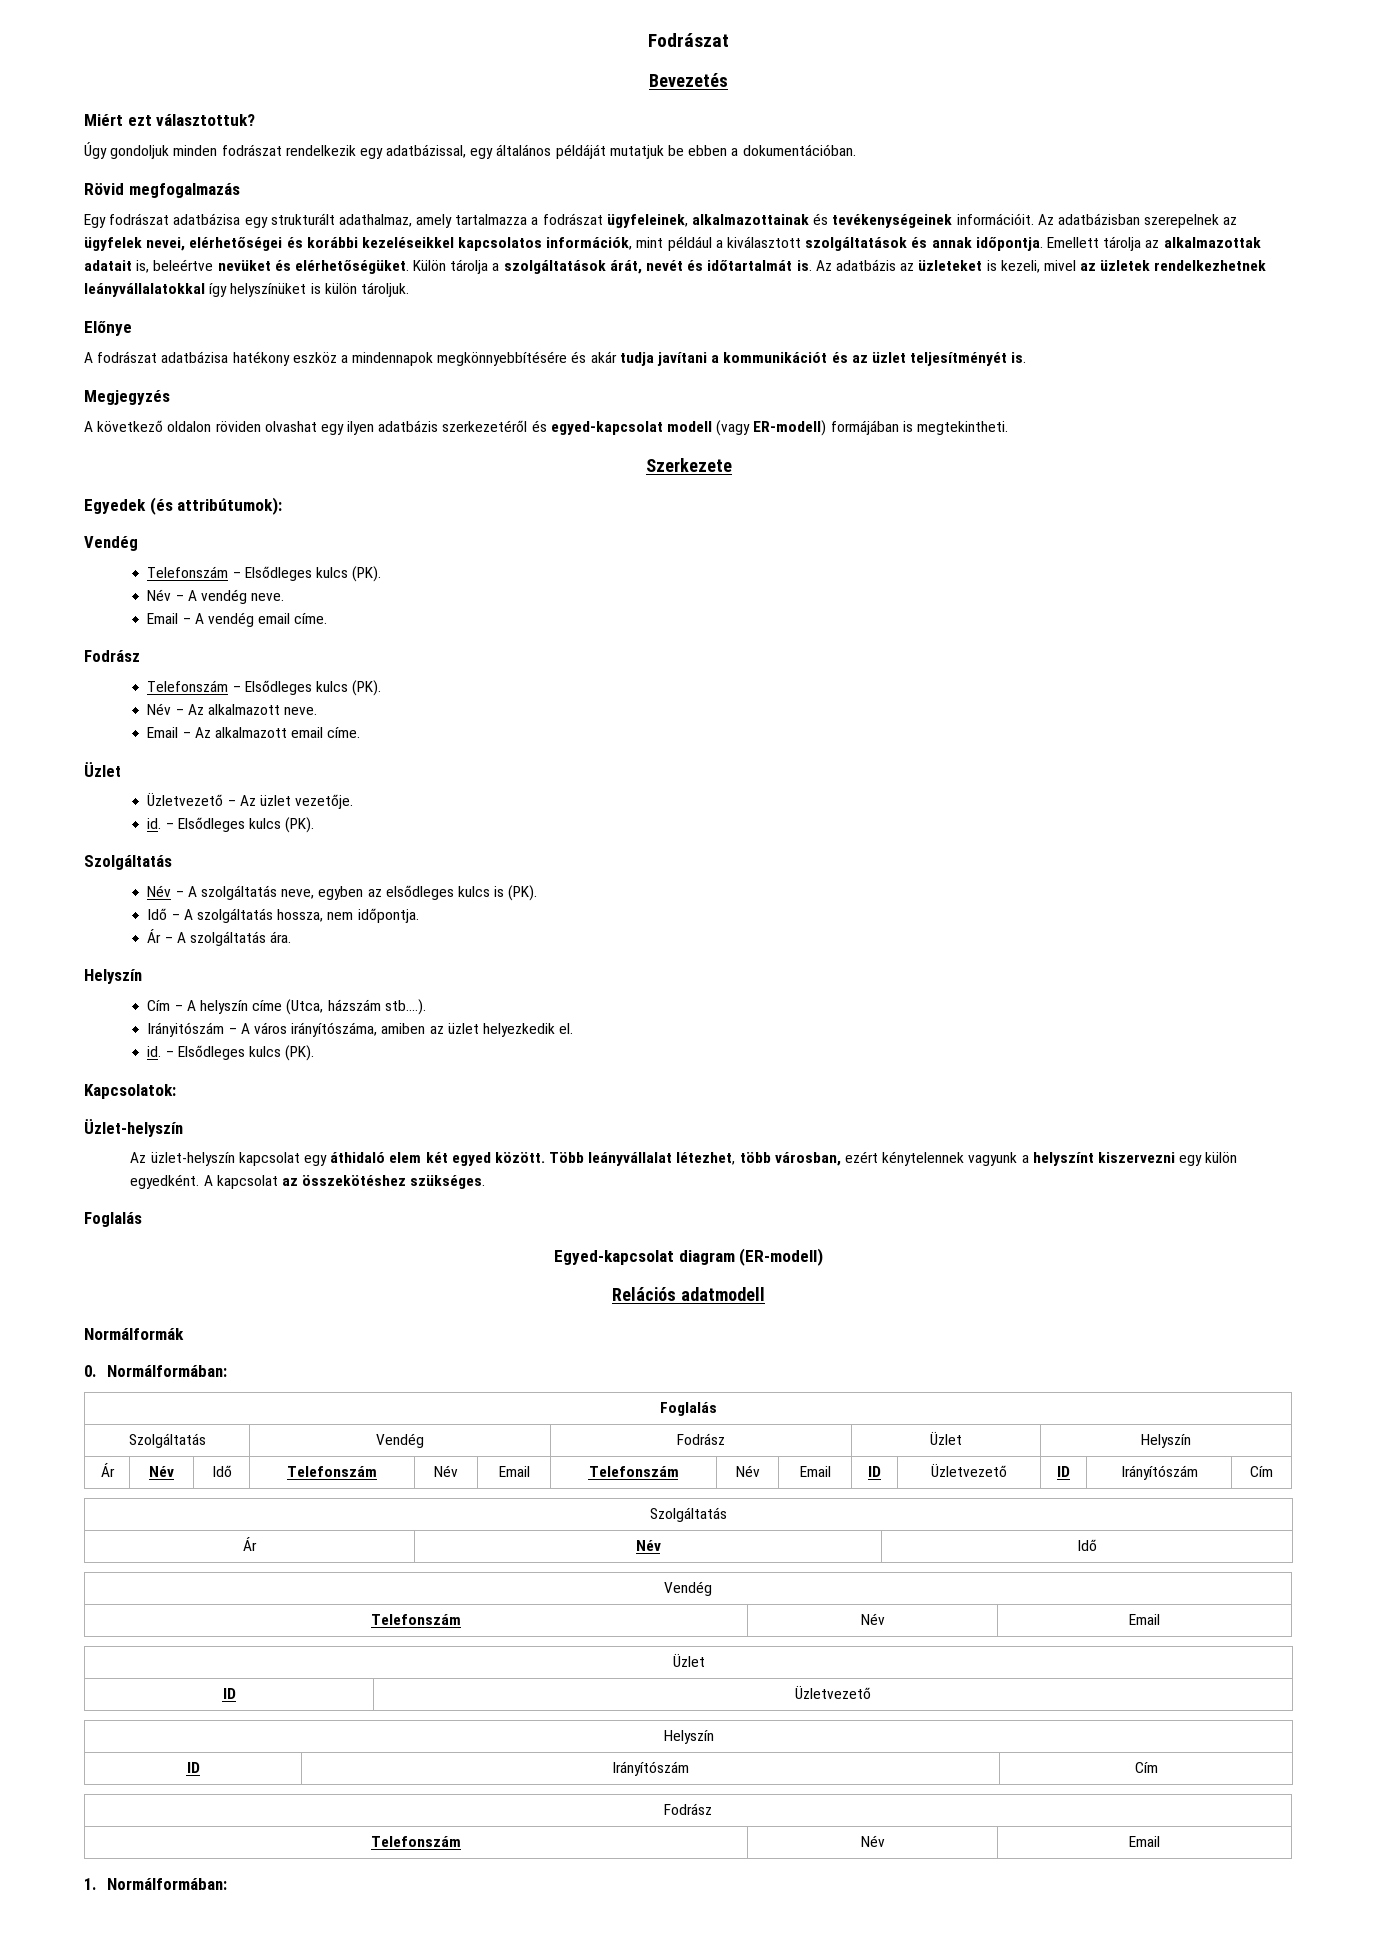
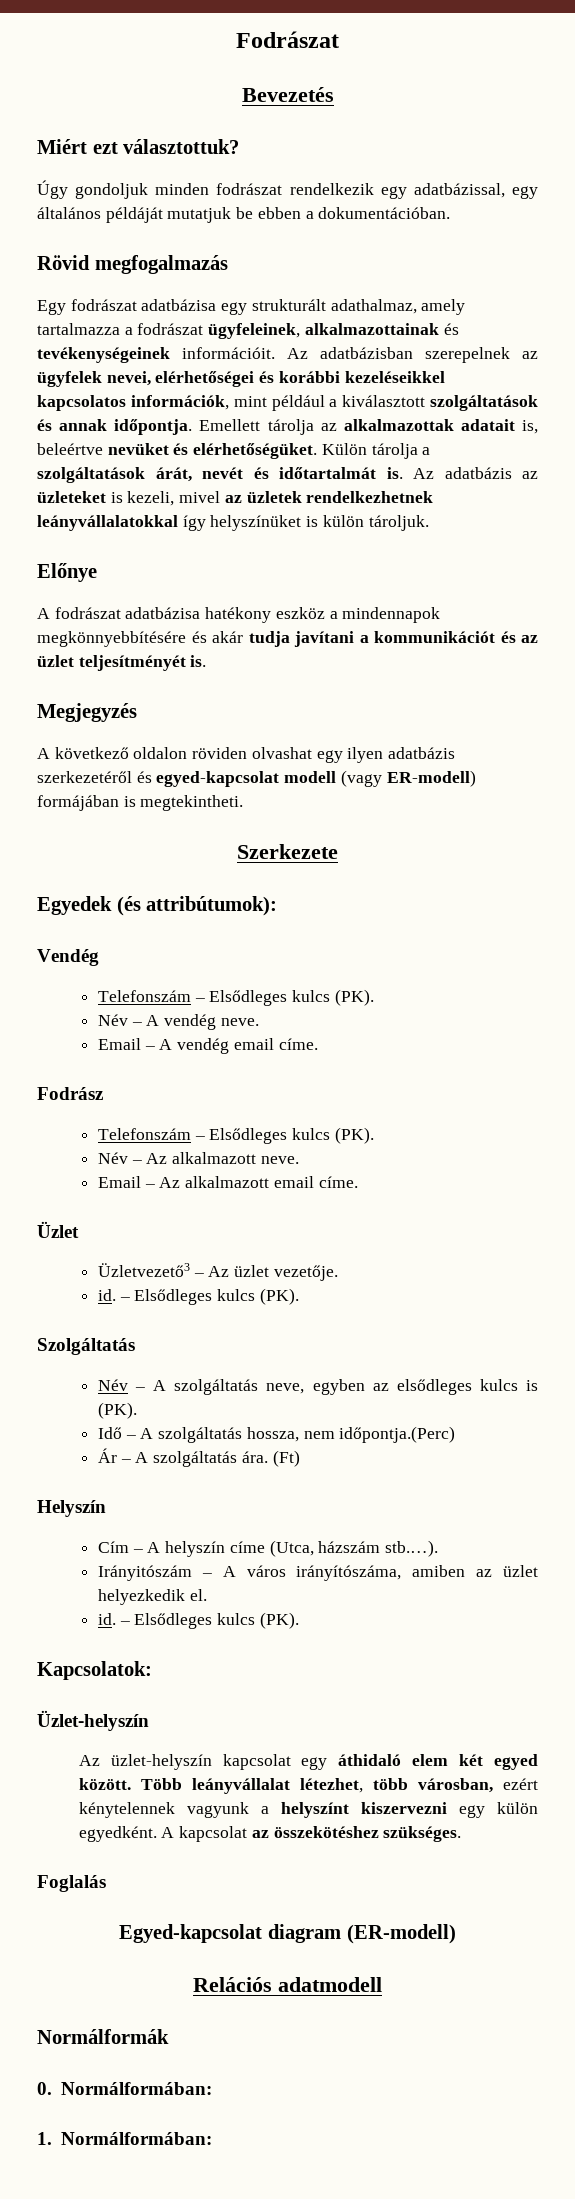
[147,792,224,806] Üzletvezető -> [98,1263,191,1277] Üzletvezető3
[357,908,419,923] időpontja. -> [339,1426,456,1443] időpontja.(Perc)
(292, 937) none -> [272,1450,300,1467] (Ft)
[659,1402,717,1416] [128,1433,206,1448] [376,1433,424,1448] [677,1433,725,1445] [930,1431,962,1445] [1141,1434,1191,1448] [100,1463,115,1477] [149,1466,174,1477] [211,1465,232,1477] [287,1466,377,1477] [434,1465,458,1477] [498,1466,530,1477] [588,1466,679,1477] [735,1465,760,1477] [799,1466,831,1477] [868,1466,881,1477] [931,1463,1007,1477] [1057,1466,1070,1477] [1120,1465,1198,1480] [1250,1466,1273,1477] [650,1507,727,1522] [243,1537,257,1551] [635,1540,661,1551] [1077,1539,1097,1551] [664,1581,712,1596] [371,1614,461,1625] [860,1613,885,1625] [1129,1614,1160,1625] [672,1653,705,1667] [222,1688,236,1699] [795,1685,871,1699] [663,1730,714,1744] [186,1762,200,1773] [612,1761,689,1776] [1134,1762,1158,1773] [664,1803,712,1815] [371,1836,461,1847] [860,1835,885,1847] [1129,1836,1160,1847] // Foglalás // Szolgáltatás | Vendég | Fodrász | Üzlet | Helyszín // Ár | Név | Idő | Telefonszám | Név | Email | Telefonszám | Név | Email | ID | Üzletvezető | ID | Irányítószám | Cím // Szolgáltatás // Ár | Név | Idő // Vendég // Telefonszám | Név | Email // Üzlet // ID | Üzletvezető // Helyszín // ID | Irányítószám | Cím // Fodrász // Telefonszám | Név | Email -> (212, 2088) none

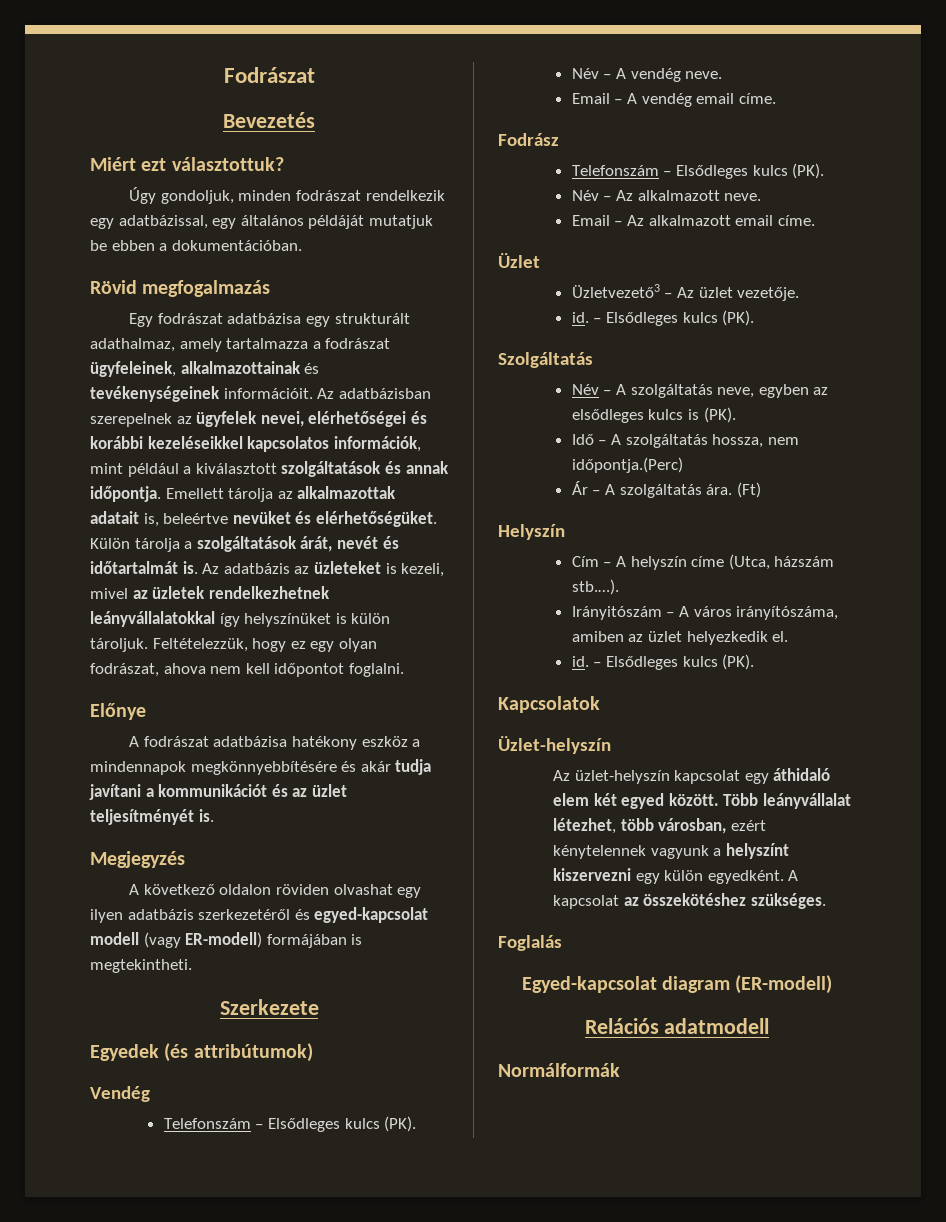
[75,183,149,199] gondoljuk -> [160,190,234,204] gondoljuk,
(429, 523) none -> [152,638,377,652] [90,663,404,677] Feltételezzük, hogy ez egy olyan fodrászat, ahova nem kell időpontot foglalni.
[146,896,278,916] attribútumok): -> [193,1043,313,1062] attribútumok)
[37,1661,152,1680] Kapcsolatok: -> [498,696,600,713] Kapcsolatok
[37,2082,212,2095] [37,2132,212,2145] // 0. Normálformában: // 1. Normálformában: -> (620, 1070) none

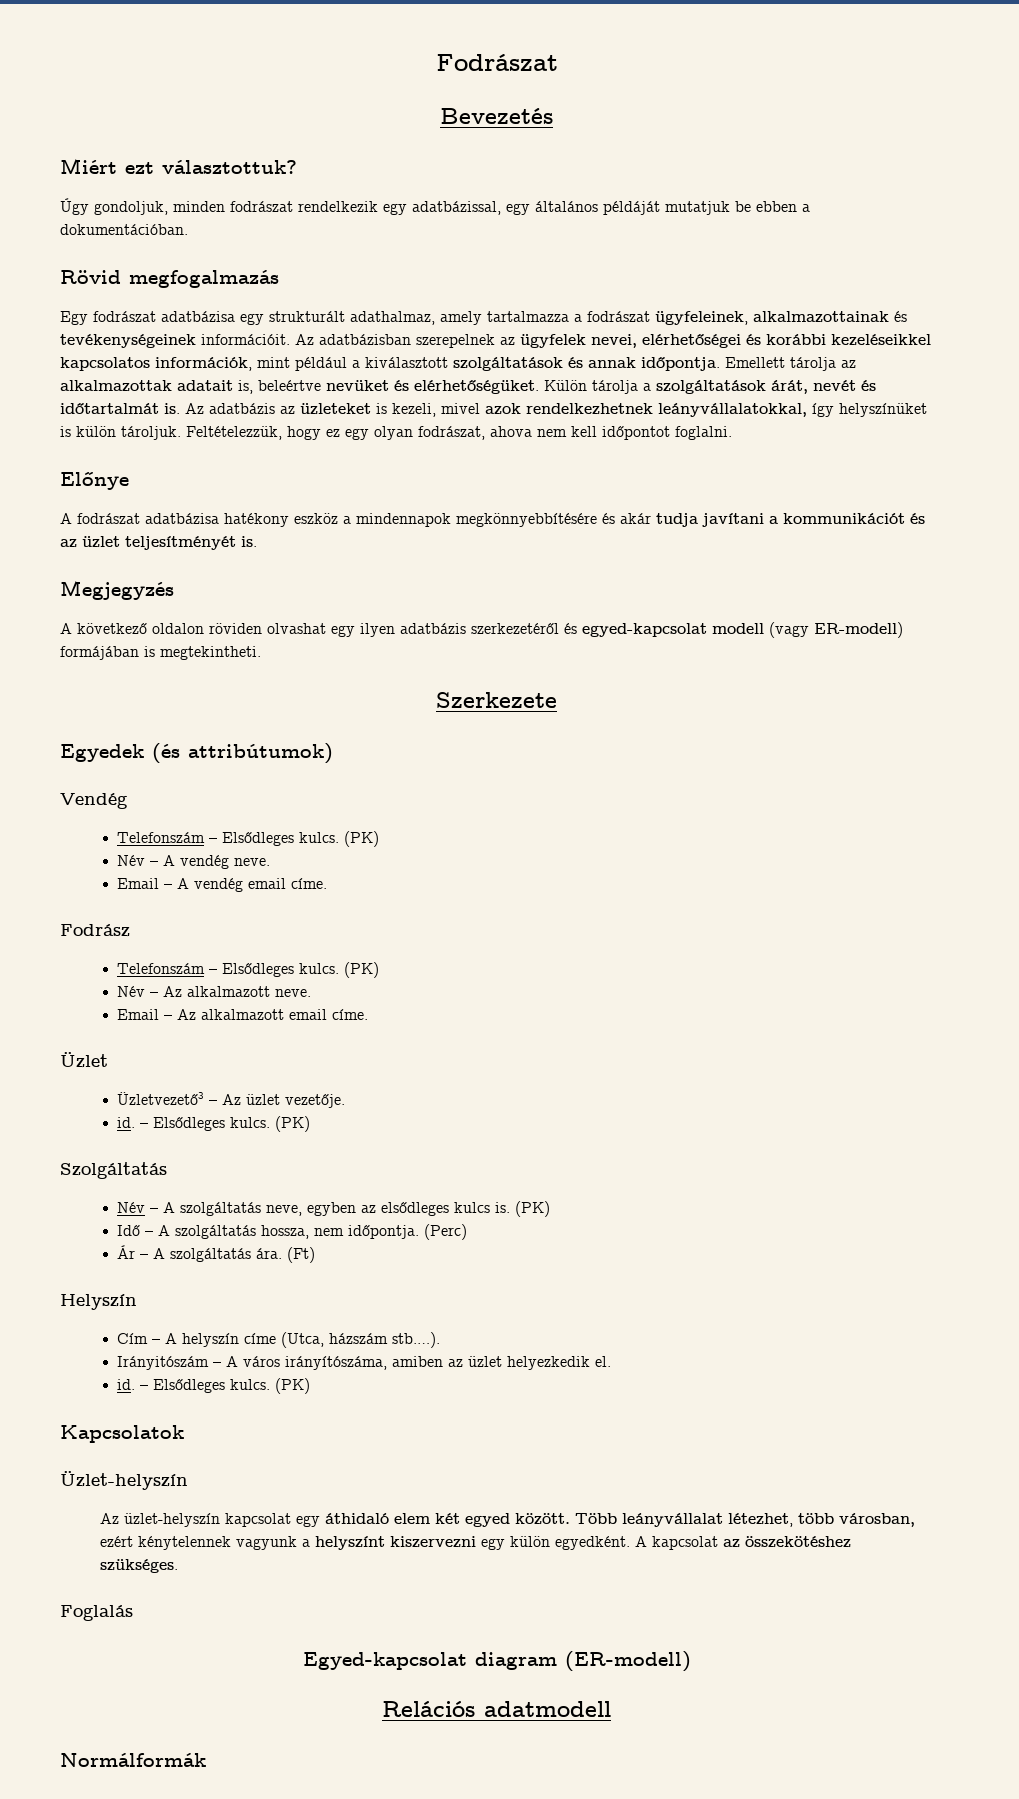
[132,586,330,599] [90,611,215,627] az üzletek rendelkezhetnek leányvállalatokkal -> [485,403,807,417] azok rendelkezhetnek leányvállalatokkal,
[344,1116,417,1132] kulcs (PK). -> [299,831,380,847] kulcs. (PK)
[752,163,825,179] kulcs (PK). -> [299,962,380,978] kulcs. (PK)
[682,310,755,326] kulcs (PK). -> [230,1116,311,1132] kulcs. (PK)
[687,407,736,423] is (PK). -> [495,1201,551,1217] is. (PK)
[571,457,683,473] időpontja.(Perc) -> [348,1224,468,1240] időpontja. (Perc)
[682,654,755,670] kulcs (PK). -> [230,1378,311,1394] kulcs. (PK)

